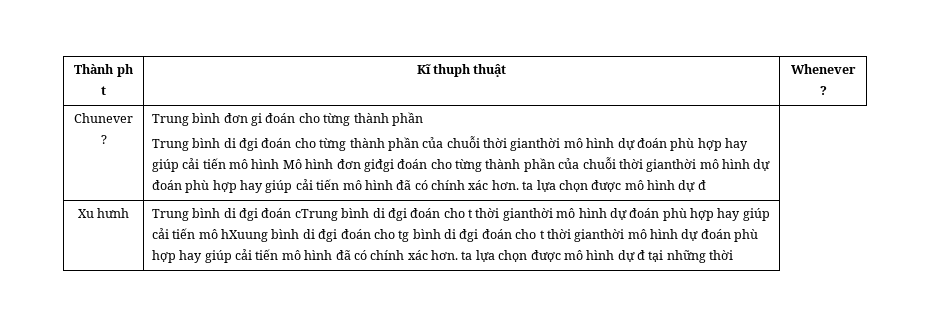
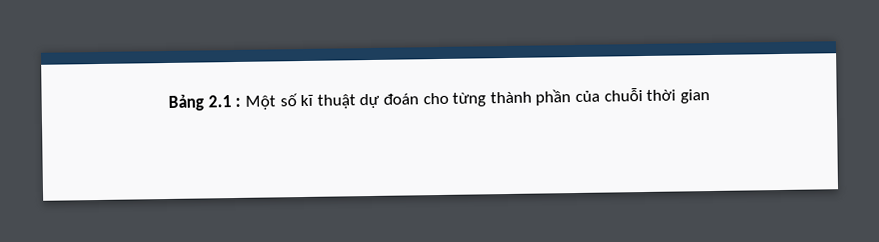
[74,64,134,77] [101,86,106,95] [416,64,507,77] [790,64,856,74] [819,86,827,95] [74,113,133,123] [100,135,107,144] [151,112,423,126] [151,136,749,151] [151,157,771,172] [151,179,706,193] [77,208,130,218] [151,208,770,221] [151,228,759,242] [151,249,734,263] Thành ph t | Kĩ thuph thuật | Whenever ? // Chunever ? | Trung bình đơn gi đoán cho từng thành phần // Trung bình di đgi đoán cho từng thành phần của chuỗi thời gianthời mô hình dự đoán phù hợp hay giúp cải tiến mô hình Mô hình đơn giđgi đoán cho từng thành phần của chuỗi thời gianthời mô hình dự đoán phù hợp hay giúp cải tiến mô hình đã có chính xác hơn. ta lựa chọn được mô hình dự đ // Xu hưnh | Trung bình di đgi đoán cTrung bình di đgi đoán cho t thời gianthời mô hình dự đoán phù hợp hay giúp cải tiến mô hXuung bình di đgi đoán cho tg bình di đgi đoán cho t thời gianthời mô hình dự đoán phù hợp hay giúp cải tiến mô hình đã có chính xác hơn. ta lựa chọn được mô hình dự đ tại những thời -> [168,88,710,111] Bảng 2.1 : Một số kĩ thuật dự đoán cho từng thành phần của chuỗi thời gian

